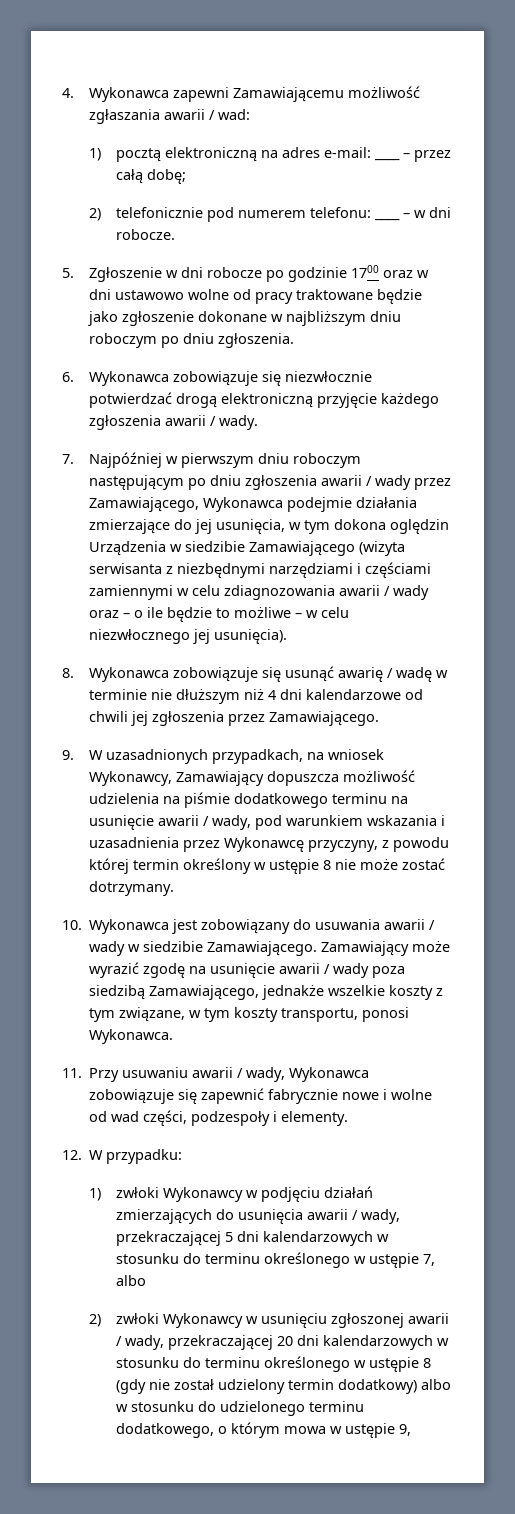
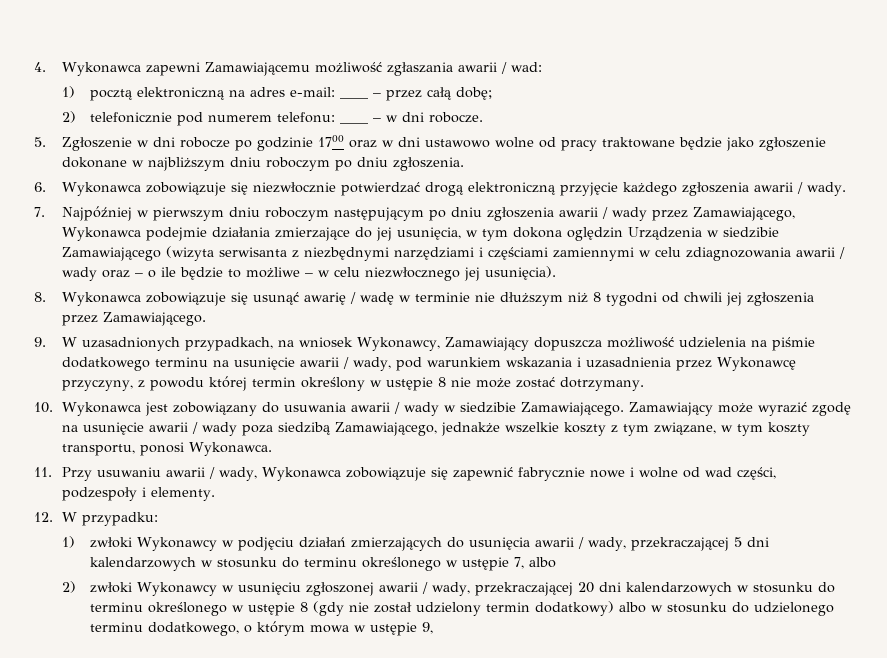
[267,689,401,700] 4 dni kalendarzowe -> [593,292,658,306] 8 tygodni

